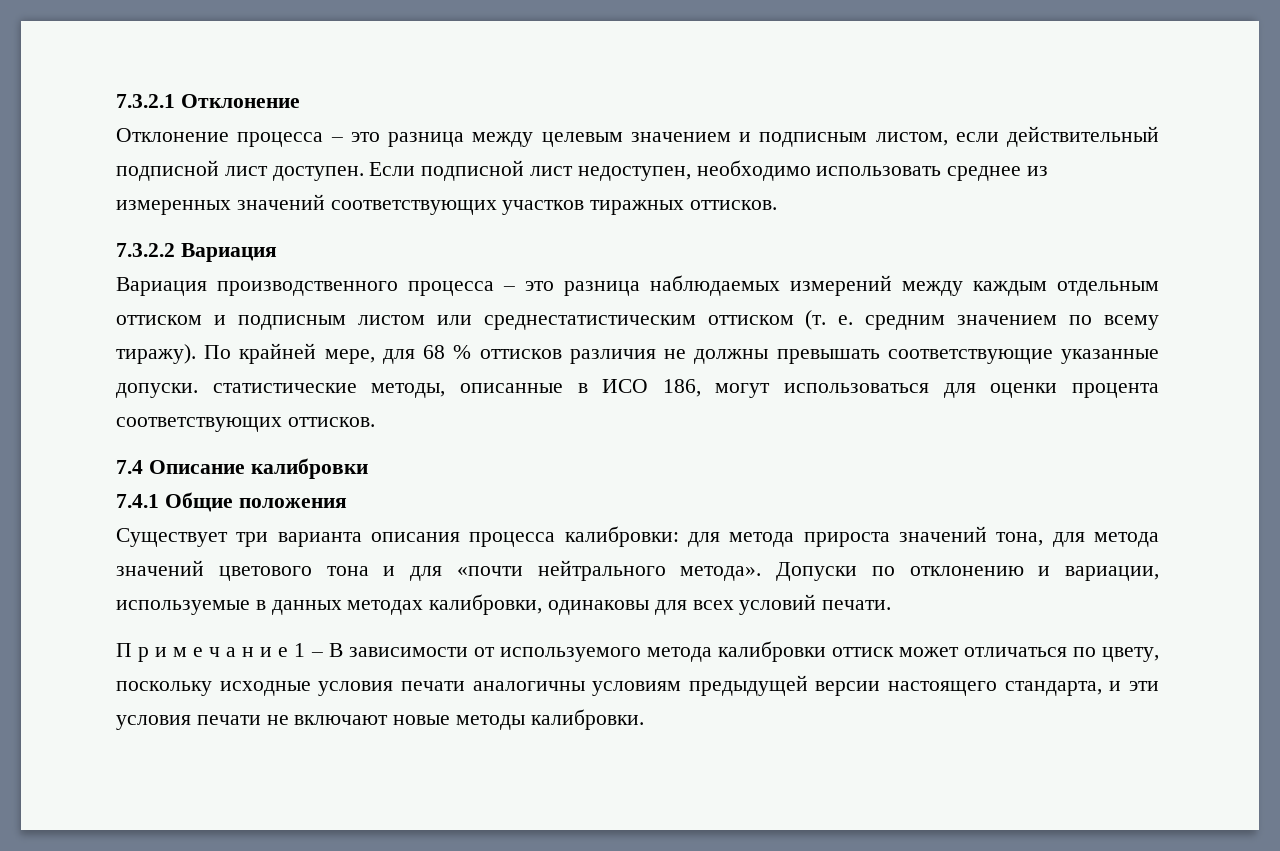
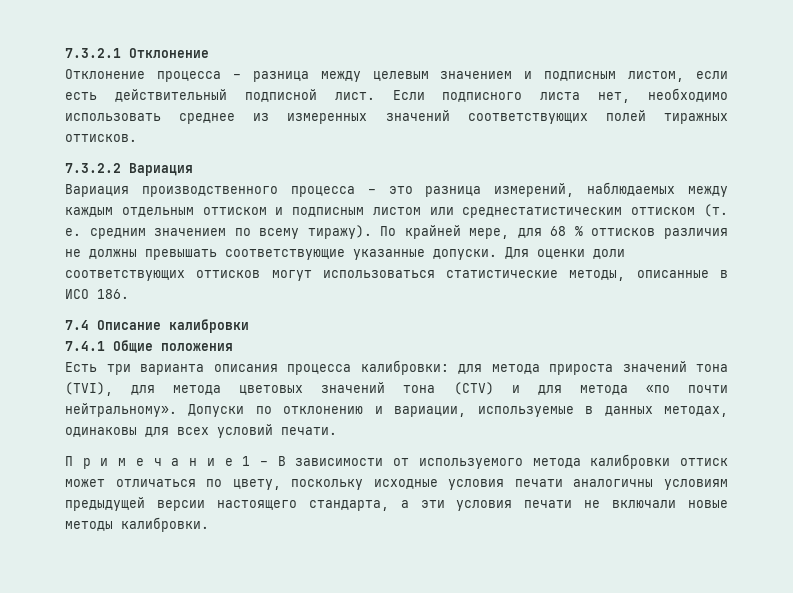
[350,132,380,142] это -> (241, 76) none
(999, 137) none -> [65,92,97,100] есть
[224,160,691,181] лист доступен. Если подписной лист недоступен, -> [334,90,631,103] лист. Если подписного листа нет,
[502,200,585,215] участков -> [605,110,646,121] полей
[650,275,892,296] наблюдаемых измерений -> [494,182,676,197] измерений, наблюдаемых
(198, 390) none -> [505,247,625,259] [65,270,435,281] Для оценки доли соответствующих оттисков могут использоваться
[662,379,1159,398] [116,417,375,432] 186, могут использоваться для оценки процента соответствующих оттисков. -> [97,289,129,299] 186.
[116,528,228,547] Существует -> [65,362,97,372] Есть
[996,532,1159,547] [116,560,762,581] тона, для метода значений цветового тона и для «почти нейтрального метода». -> [696,364,728,372] [65,382,729,396] [65,403,177,417] тона (TVI), для метода цветовых значений тона (CTV) и для метода «по почти нейтральному».
[347,594,543,615] методах калибровки, -> [664,406,729,417] методах,
[1109,681,1122,691] и -> [400,500,409,508] а
[294,715,389,725] включают -> [612,500,677,508] включали

